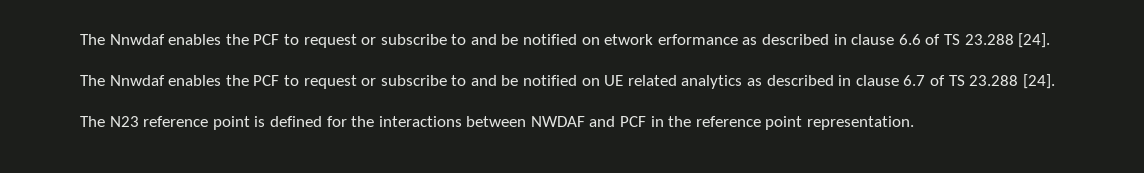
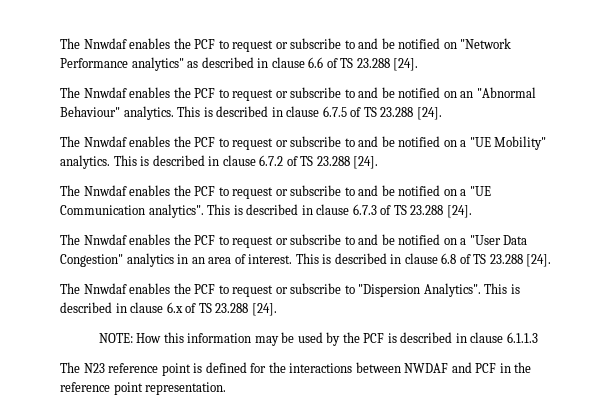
[604,34,738,45] etwork erformance -> [460,38,512,49] [60,57,184,71] "Network Performance analytics"
[604,74,1055,89] UE related analytics as described in clause 6.7 of TS 23.288 [24]. -> [460,87,536,98] [60,106,442,120] [60,136,547,150] [60,155,379,169] [60,185,491,199] [60,204,472,218] [60,234,528,248] [60,253,552,267] [60,283,520,297] [60,302,277,316] [98,332,538,346] an "Abnormal Behaviour" analytics. This is described in clause 6.7.5 of TS 23.288 [24]. // The Nnwdaf enables the PCF to request or subscribe to and be notified on a "UE Mobility" analytics. This is described in clause 6.7.2 of TS 23.288 [24]. // The Nnwdaf enables the PCF to request or subscribe to and be notified on a "UE Communication analytics". This is described in clause 6.7.3 of TS 23.288 [24]. // The Nnwdaf enables the PCF to request or subscribe to and be notified on a "User Data Congestion" analytics in an area of interest. This is described in clause 6.8 of TS 23.288 [24]. // The Nnwdaf enables the PCF to request or subscribe to "Dispersion Analytics". This is described in clause 6.x of TS 23.288 [24]. // NOTE: How this information may be used by the PCF is described in clause 6.1.1.3

